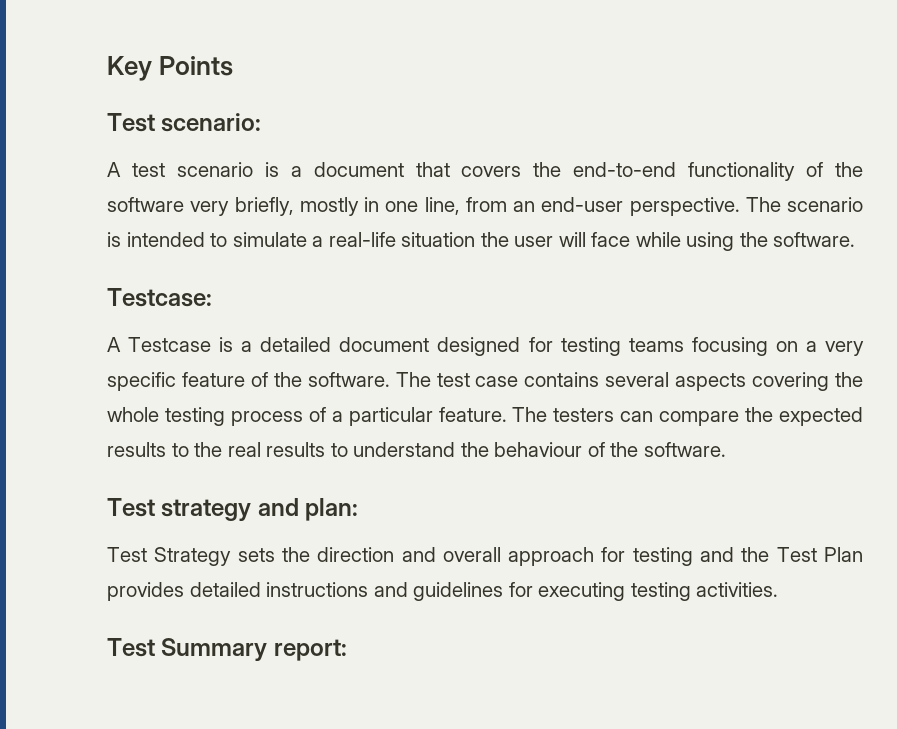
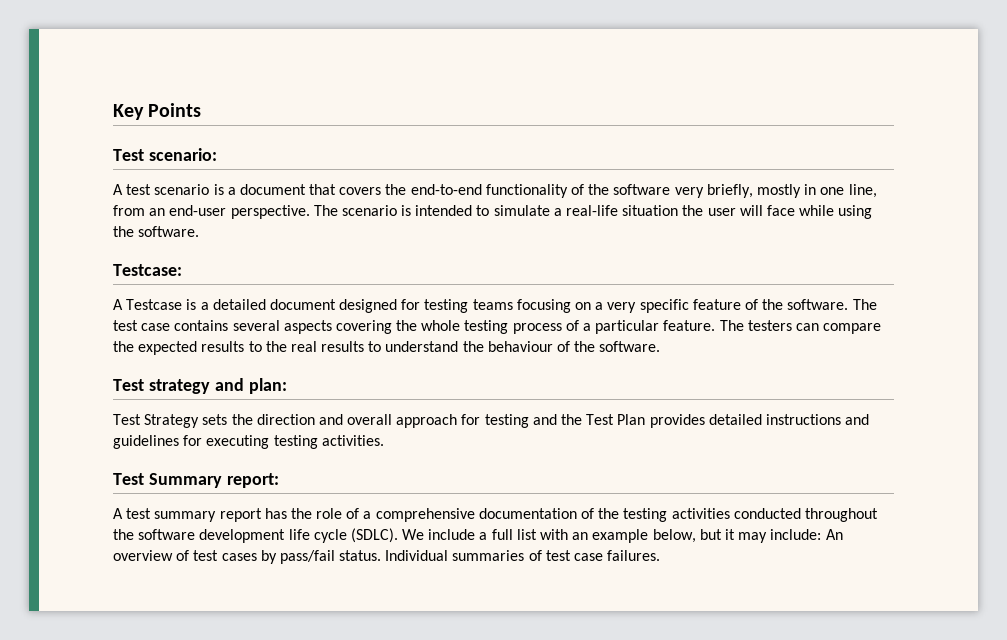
(347, 650) none -> [113,508,878,522] [113,528,843,543] [113,550,661,564] // A test summary report has the role of a comprehensive documentation of the testing activities conducted throughout the software development life cycle (SDLC). We include a full list with an example below, but it may include: An overview of test cases by pass/fail status. Individual summaries of test case failures.

